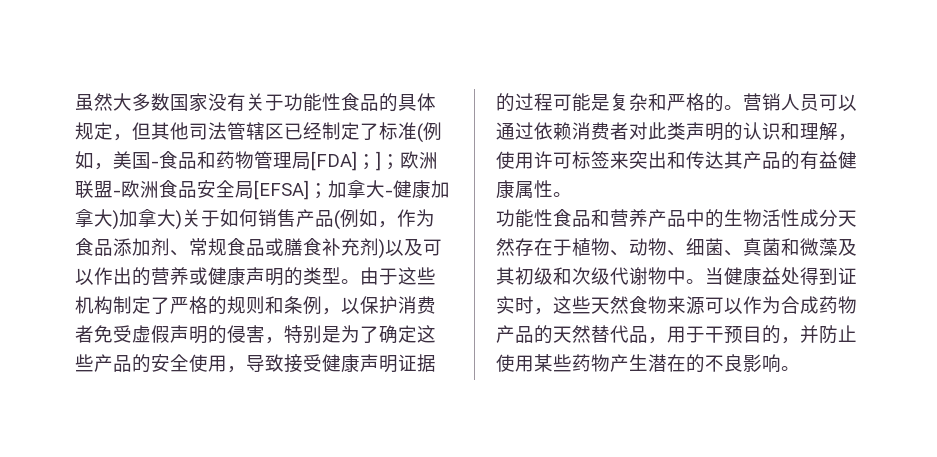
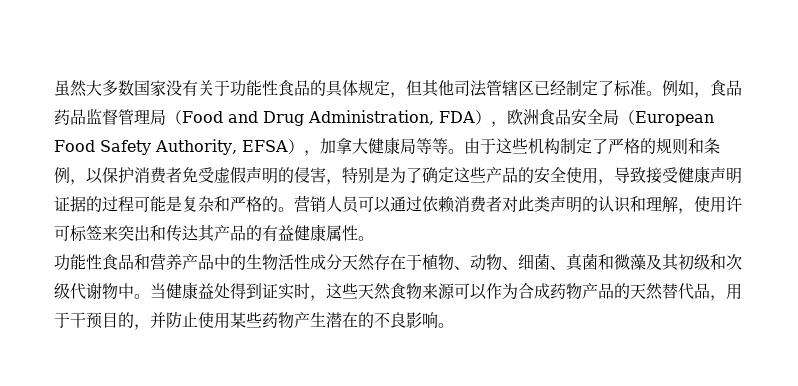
[417,122,442,143] [75,151,438,171] [75,180,450,200] [75,209,435,230] [75,238,442,259] [75,267,341,286] (例如，美国-食品和药物管理局[FDA]；]；欧洲联盟-欧洲食品安全局[EFSA]；加拿大-健康加拿大)加拿大)关于如何销售产品(例如，作为食品添加剂、常规食品或膳食补充剂)以及可以作出的营养或健康声明的类型 -> [646,80,742,98] [54,108,714,127] [54,137,448,156] 。例如，食品药品监督管理局（Food and Drug Administration, FDA），欧洲食品安全局（European Food Safety Authority, EFSA），加拿大健康局等等

